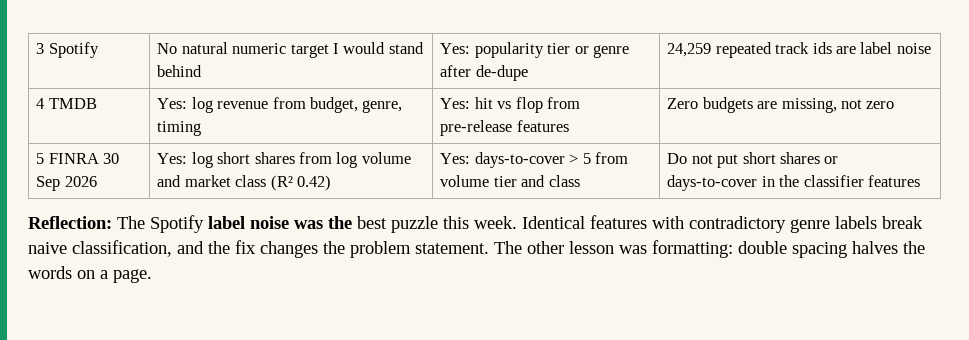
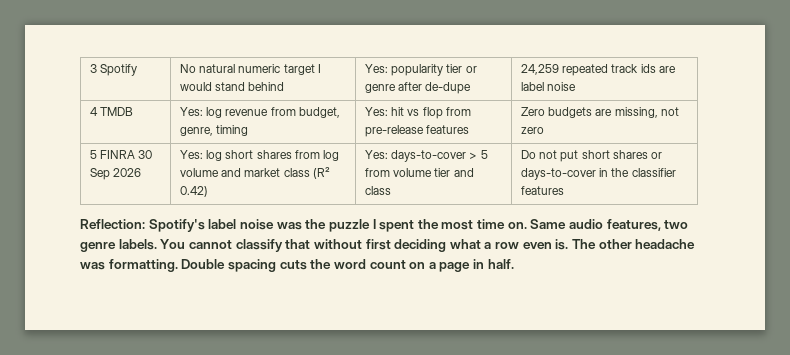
[117,215,204,233] The Spotify -> [148,219,205,232] Spotify's
[357,215,923,233] [28,240,925,258] [28,266,152,283] best puzzle this week. Identical features with contradictory genre labels break naive classification, and the fix changes the problem statement. The other lesson was formatting: double spacing halves the words on a page. -> [328,219,689,232] [80,239,696,252] [80,259,514,272] puzzle I spent the most time on. Same audio features, two genre labels. You cannot classify that without first deciding what a row even is. The other headache was formatting. Double spacing cuts the word count on a page in half.

